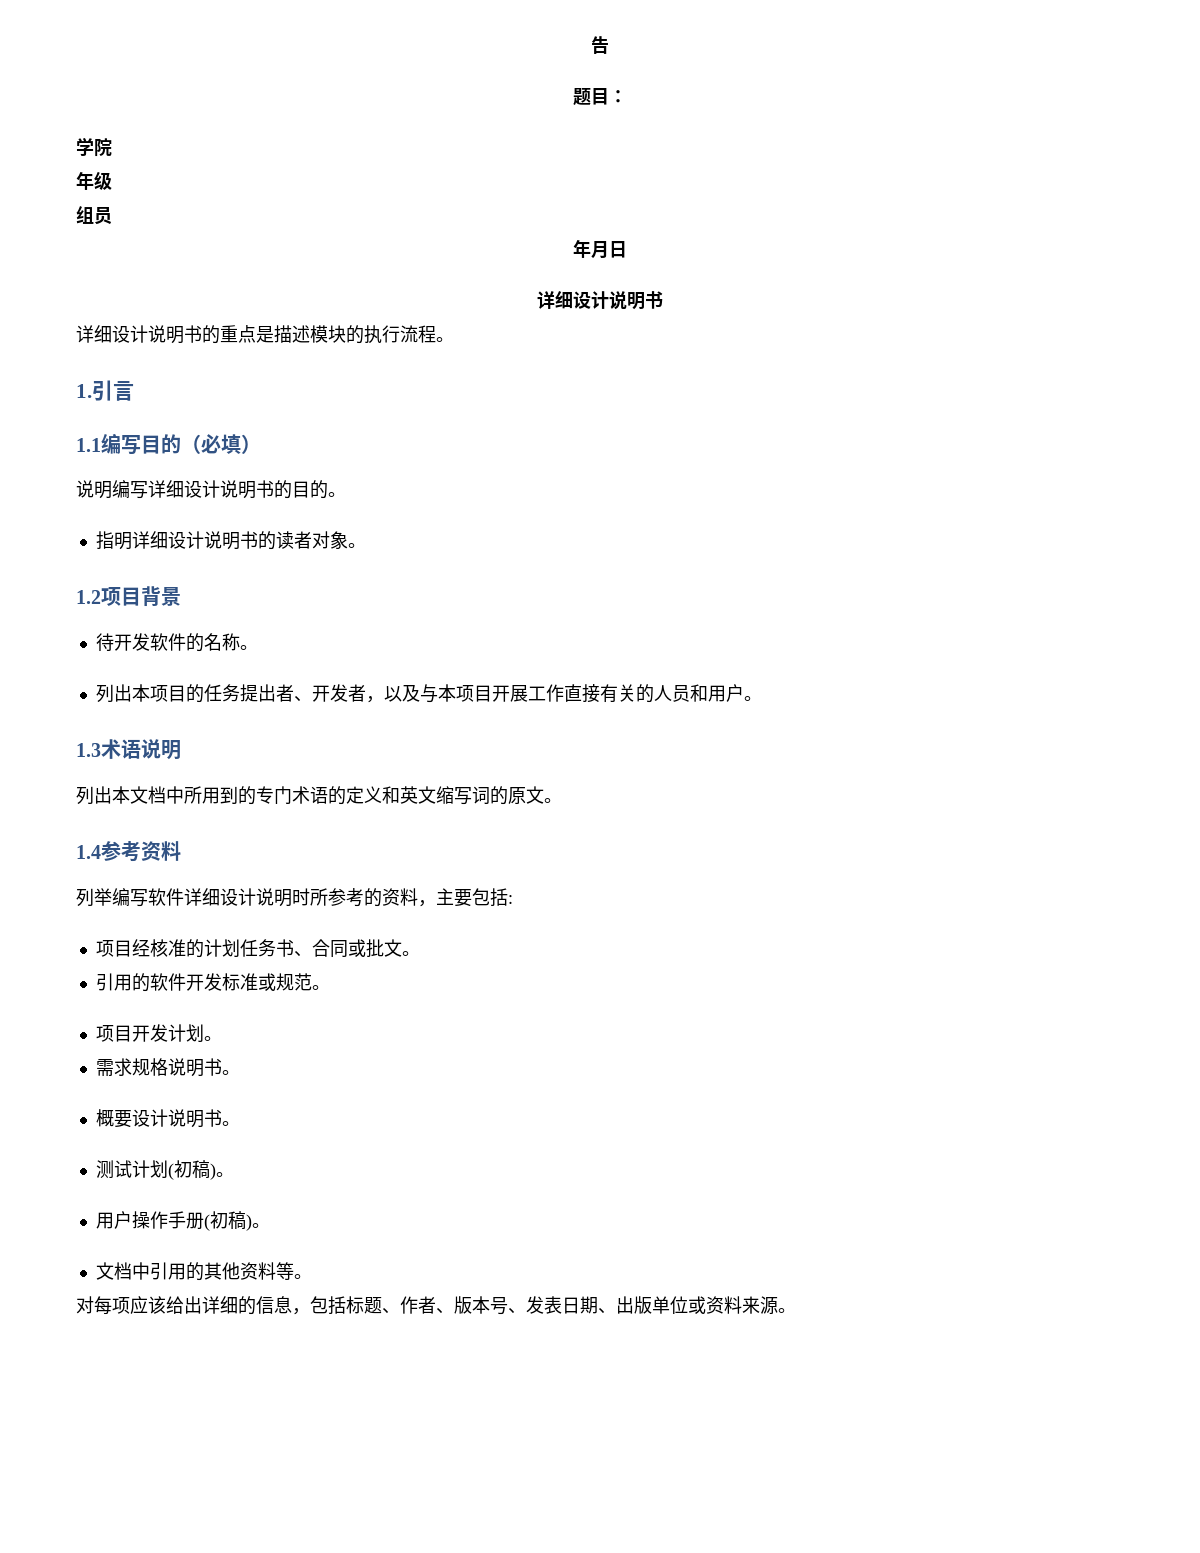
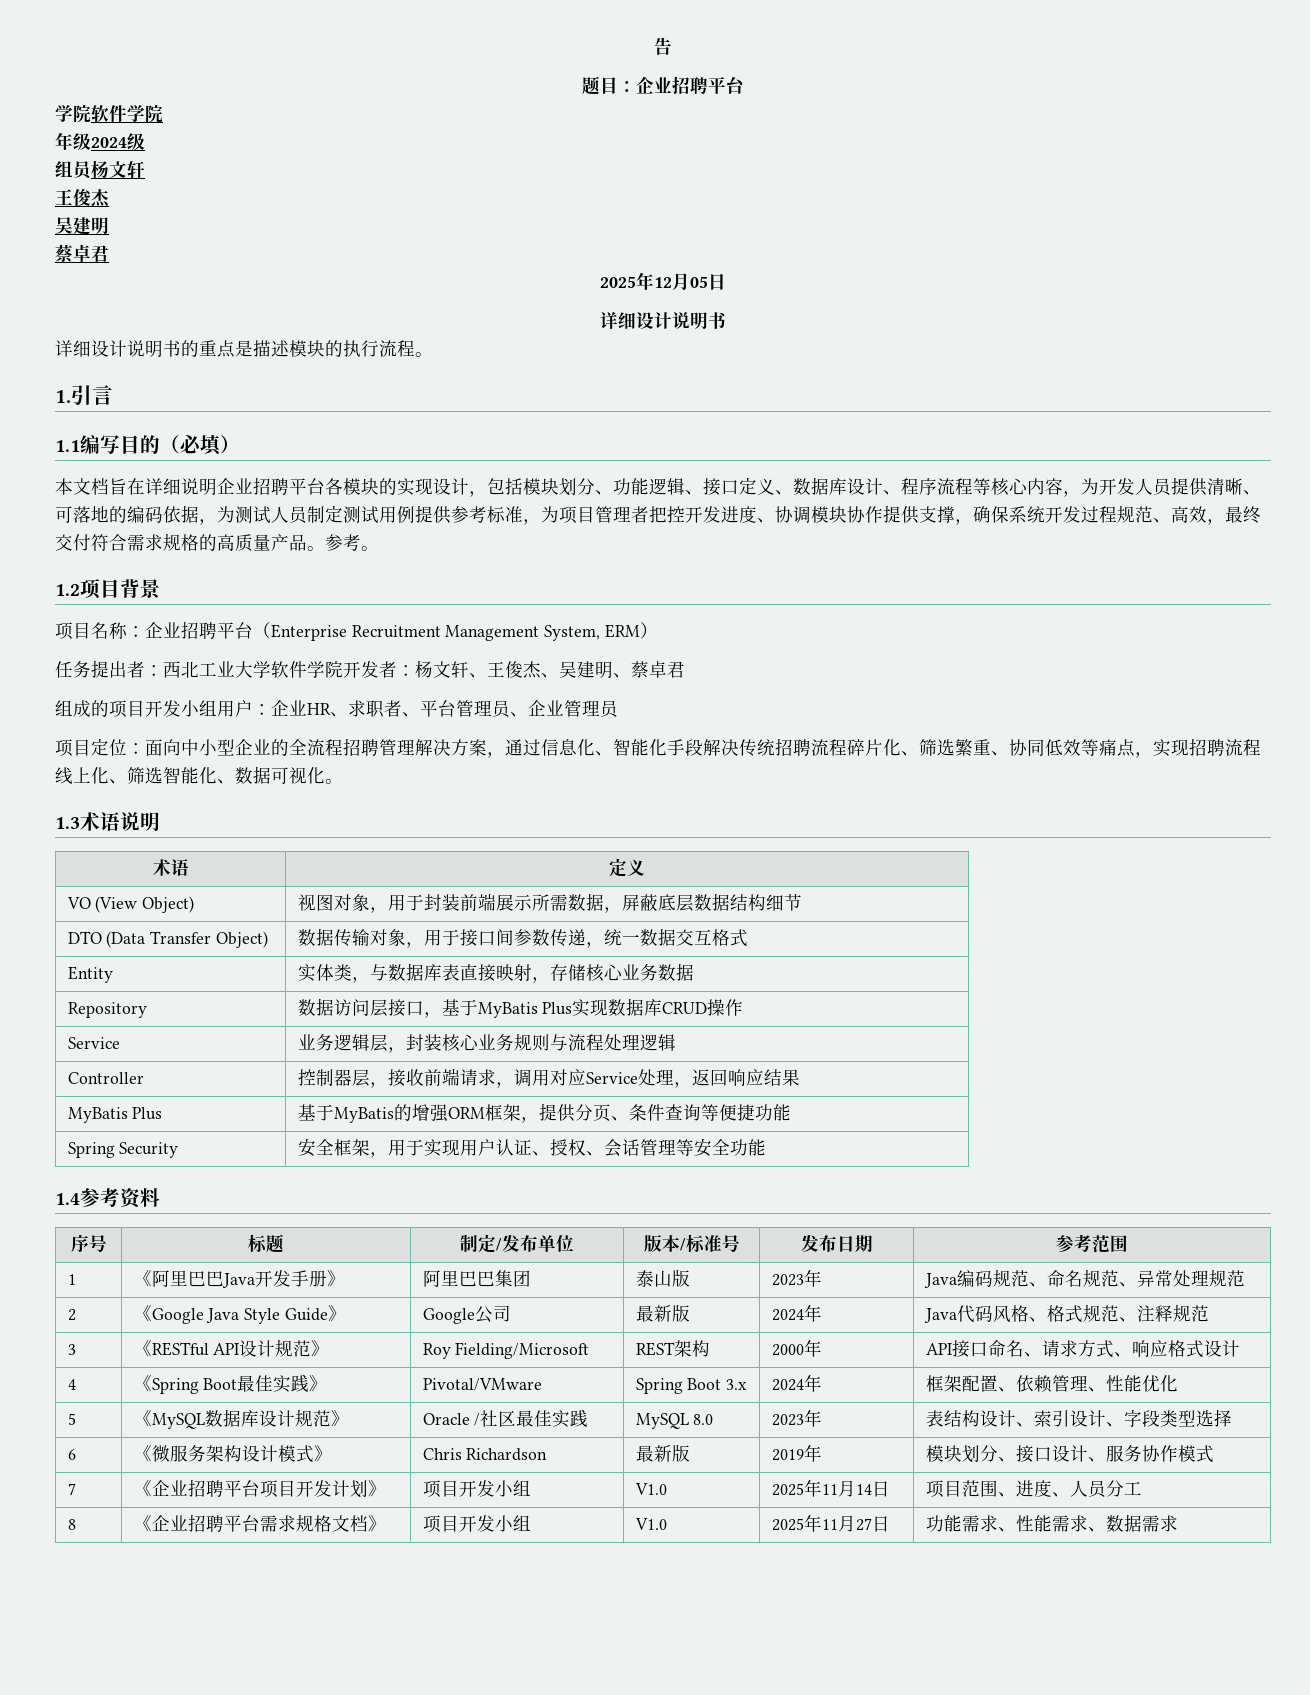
[76,137,112,157] // 学院 -> [636,76,745,94] [55,105,163,123] 企业招聘平台 // 学院软件学院
(112, 180) none -> [91,133,145,151] 2024级
[573,239,609,259] // 年月 -> [91,160,145,179] [55,189,110,208] [55,217,109,235] [55,244,109,263] [600,272,708,291] 杨文轩 // 王俊杰 // 吴建明 // 蔡卓君 // 2025年12月05
[76,480,346,499] [95,531,366,550] [76,586,181,607] [95,633,258,652] [95,684,762,703] [76,739,181,760] [76,786,562,805] [76,841,181,862] [76,888,513,907] [95,939,420,958] [95,973,330,992] [95,1024,222,1042] [95,1058,240,1077] [95,1109,240,1128] [95,1160,234,1180] [95,1211,270,1231] [95,1262,312,1281] [76,1296,796,1315] 说明编写详细设计说明书的目的。 // 指明详细设计说明书的读者对象。 // 1.2项目背景 // 待开发软件的名称。 // 列出本项目的任务提出者、开发者，以及与本项目开展工作直接有关的人员和用户。 // 1.3术语说明 // 列出本文档中所用到的专门术语的定义和英文缩写词的原文。 // 1.4参考资料 // 列举编写软件详细设计说明时所参考的资料，主要包括: // 项目经核准的计划任务书、合同或批文。 // 引用的软件开发标准或规范。 // 项目开发计划。 // 需求规格说明书。 // 概要设计说明书。 // 测试计划(初稿)。 // 用户操作手册(初稿)。 // 文档中引用的其他资料等。 // 对每项应该给出详细的信息，包括标题、作者、版本号、发表日期、出版单位或资料来源。 -> [55,477,1261,497] [55,505,1261,525] [55,533,379,552] [55,579,160,599] [55,621,658,641] [55,660,685,679] [55,700,619,718] [55,738,1261,758] [55,766,343,785] [55,812,160,831] [152,859,189,876] [609,858,645,877] [66,896,195,913] [297,893,802,913] [67,931,268,948] [297,928,748,948] [67,966,113,983] [297,963,694,983] [67,1002,147,1018] [297,998,744,1018] [67,1037,120,1049] [297,1033,676,1053] [67,1072,144,1084] [297,1068,800,1088] [67,1107,163,1123] [297,1103,791,1123] [67,1142,179,1158] [297,1138,766,1158] [55,1188,160,1209] [70,1234,107,1252] [248,1234,284,1253] [460,1234,574,1253] [643,1234,740,1253] [800,1235,873,1252] [1056,1234,1128,1253] [67,1274,76,1285] [133,1270,345,1288] [422,1270,531,1287] [635,1269,690,1287] [771,1269,822,1287] [923,1269,1245,1288] [67,1309,76,1321] [133,1305,346,1324] [422,1305,511,1324] [635,1304,690,1322] [771,1304,822,1322] [923,1304,1209,1323] [67,1344,76,1355] [133,1339,330,1357] [422,1342,590,1359] [635,1340,710,1357] [771,1339,822,1357] [925,1340,1240,1358] [67,1379,76,1390] [133,1375,328,1394] [422,1378,542,1391] [635,1378,748,1394] [771,1374,822,1392] [925,1375,1178,1393] [67,1413,76,1425] [133,1409,349,1429] [422,1410,589,1428] [635,1413,714,1429] [771,1409,822,1427] [925,1409,1232,1427] [67,1449,76,1460] [133,1445,332,1463] [422,1448,548,1461] [635,1444,690,1462] [771,1444,822,1462] [925,1445,1214,1463] [67,1483,76,1495] [133,1479,386,1498] [422,1480,531,1498] [634,1483,667,1495] [771,1479,890,1497] [925,1480,1142,1498] [67,1519,76,1530] [133,1514,386,1533] [422,1515,531,1533] [634,1518,667,1530] [771,1514,890,1532] [925,1514,1178,1532] 本文档旨在详细说明企业招聘平台各模块的实现设计，包括模块划分、功能逻辑、接口定义、数据库设计、程序流程等核心内容，为开发人员提供清晰、可落地的编码依据，为测试人员制定测试用例提供参考标准，为项目管理者把控开发进度、协调模块协作提供支撑，确保系统开发过程规范、高效，最终交付符合需求规格的高质量产品。参考。 // 1.2项目背景 // 项目名称：企业招聘平台（Enterprise Recruitment Management System, ERM） // 任务提出者：西北工业大学软件学院开发者：杨文轩、王俊杰、吴建明、蔡卓君 // 组成的项目开发小组用户：企业HR、求职者、平台管理员、企业管理员 // 项目定位：面向中小型企业的全流程招聘管理解决方案，通过信息化、智能化手段解决传统招聘流程碎片化、筛选繁重、协同低效等痛点，实现招聘流程线上化、筛选智能化、数据可视化。 // 1.3术语说明 // 术语 | 定义 // VO (View Object) | 视图对象，用于封装前端展示所需数据，屏蔽底层数据结构细节 // DTO (Data Transfer Object) | 数据传输对象，用于接口间参数传递，统一数据交互格式 // Entity | 实体类，与数据库表直接映射，存储核心业务数据 // Repository | 数据访问层接口，基于MyBatis Plus实现数据库CRUD操作 // Service | 业务逻辑层，封装核心业务规则与流程处理逻辑 // Controller | 控制器层，接收前端请求，调用对应Service处理，返回响应结果 // MyBatis Plus | 基于MyBatis的增强ORM框架，提供分页、条件查询等便捷功能 // Spring Security | 安全框架，用于实现用户认证、授权、会话管理等安全功能 // 1.4参考资料 // 序号 | 标题 | 制定/发布单位 | 版本/标准号 | 发布日期 | 参考范围 // 1 | 《阿里巴巴Java开发手册》 | 阿里巴巴集团 | 泰山版 | 2023年 | Java编码规范、命名规范、异常处理规范 // 2 | 《Google Java Style Guide》 | Google公司 | 最新版 | 2024年 | Java代码风格、格式规范、注释规范 // 3 | 《RESTful API设计规范》 | Roy Fielding/Microsoft | REST架构 | 2000年 | API接口命名、请求方式、响应格式设计 // 4 | 《Spring Boot最佳实践》 | Pivotal/VMware | Spring Boot 3.x | 2024年 | 框架配置、依赖管理、性能优化 // 5 | 《MySQL数据库设计规范》 | Oracle /社区最佳实践 | MySQL 8.0 | 2023年 | 表结构设计、索引设计、字段类型选择 // 6 | 《微服务架构设计模式》 | Chris Richardson | 最新版 | 2019年 | 模块划分、接口设计、服务协作模式 // 7 | 《企业招聘平台项目开发计划》 | 项目开发小组 | V1.0 | 2025年11月14日 | 项目范围、进度、人员分工 // 8 | 《企业招聘平台需求规格文档》 | 项目开发小组 | V1.0 | 2025年11月27日 | 功能需求、性能需求、数据需求

